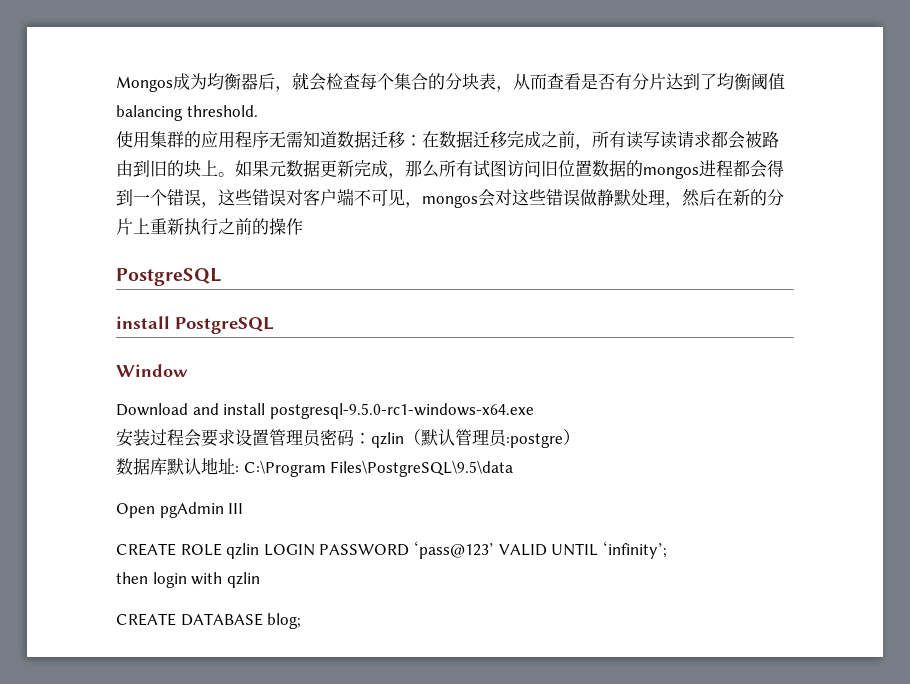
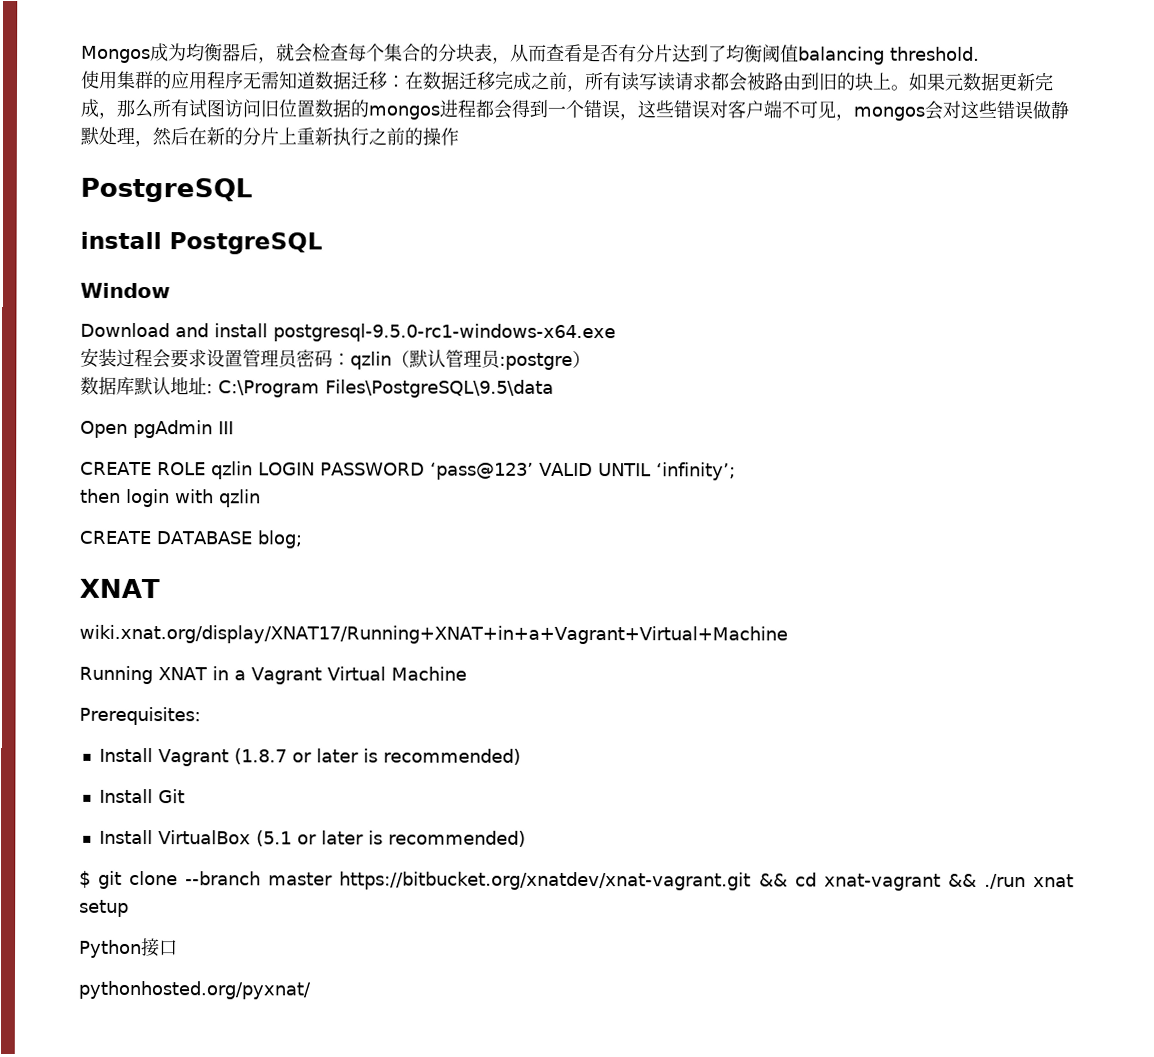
(302, 621) none -> [79,578,160,599] [79,624,788,645] [79,665,467,685] [79,706,201,726] [98,747,521,767] [98,788,185,804] [98,829,526,847] [79,870,1075,891] [79,899,129,917] [79,938,178,959] [78,980,311,1000] // XNAT // wiki.xnat.org/display/XNAT17/Running+XNAT+in+a+Vagrant+Virtual+Machine // Running XNAT in a Vagrant Virtual Machine // Prerequisites: // Install Vagrant (1.8.7 or later is recommended) // Install Git // Install VirtualBox (5.1 or later is recommended) // $ git clone --branch master https://bitbucket.org/xnatdev/xnat-vagrant.git && cd xnat-vagrant && ./run xnat setup // Python接口 // pythonhosted.org/pyxnat/

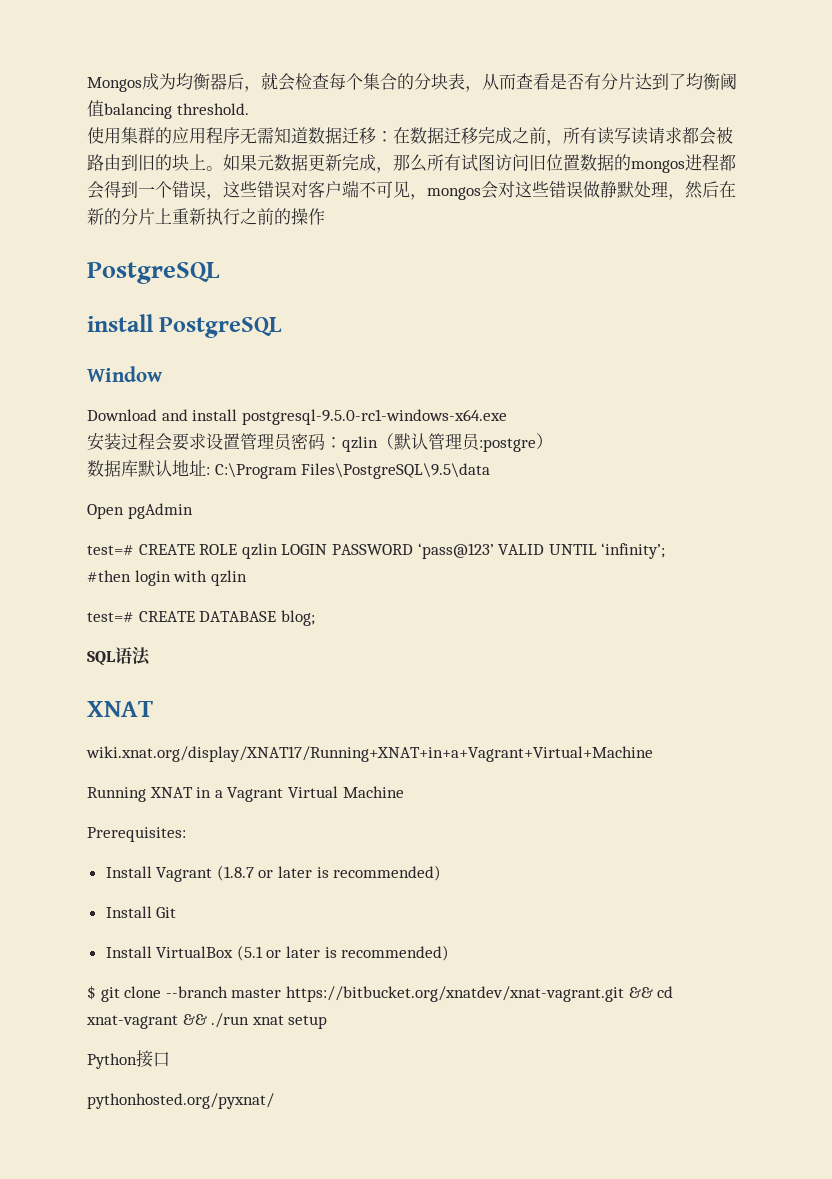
[218,421,234,435] III // -> [87,545,134,555] // test=#
[80,488,121,503] then -> [87,570,131,582] #then
(261, 498) none -> [87,612,134,622] test=#
(302, 539) none -> [87,647,151,666] // SQL语法

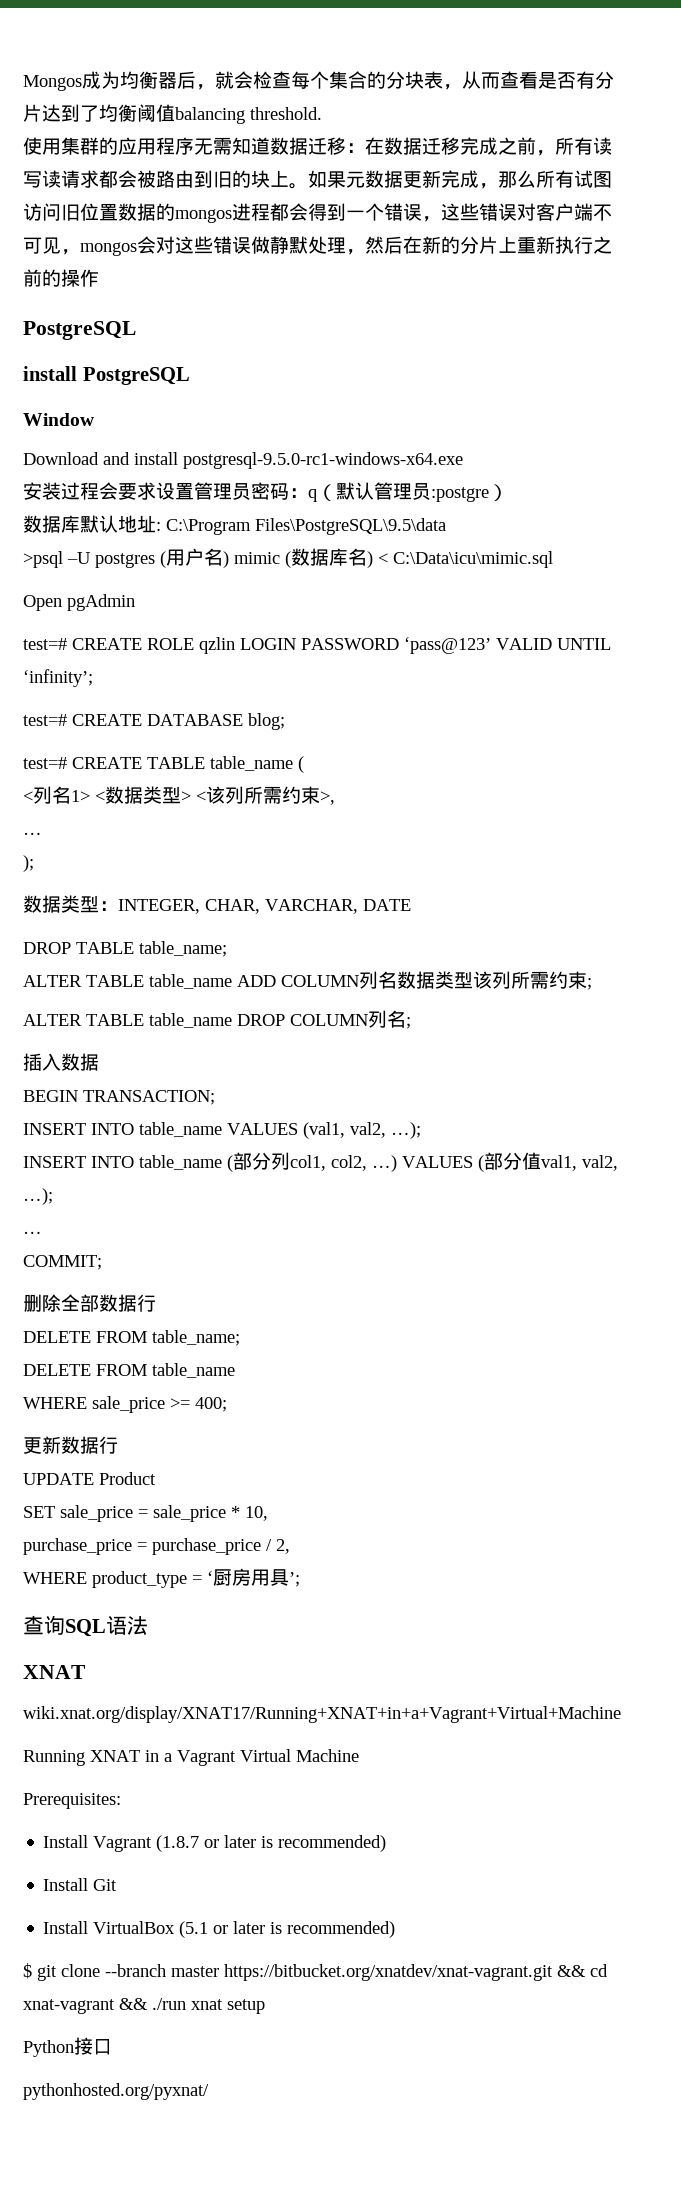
[342,436,378,452] qzlin -> [308,489,317,502] q
(491, 471) none -> [23,548,553,568] // >psql –U postgres (用户名) mimic (数据库名) < C:\Data\icu\mimic.sql
[87,570,247,586] // #then login with qzlin -> (93, 678) none
(315, 618) none -> [23,756,304,773] [23,786,335,805] [23,832,42,835] [23,855,34,872] [23,895,411,914] [23,941,227,957] [23,971,592,990] [23,1010,411,1029] [23,1053,99,1071] [23,1090,215,1105] [23,1122,421,1139] [23,1152,618,1172] [23,1188,53,1205] [23,1231,42,1234] [23,1255,102,1270] [23,1294,156,1312] [23,1330,240,1346] [23,1363,235,1378] [23,1396,227,1413] [23,1436,118,1454] [23,1472,156,1485] [23,1505,268,1522] [23,1538,290,1555] [23,1568,300,1588] [23,1615,65,1635] test=# CREATE TABLE table_name ( // <列名1> <数据类型> <该列所需约束>, // … // ); // 数据类型：INTEGER, CHAR, VARCHAR, DATE // DROP TABLE table_name; // ALTER TABLE table_name ADD COLUMN列名数据类型该列所需约束; // ALTER TABLE table_name DROP COLUMN列名; // 插入数据 // BEGIN TRANSACTION; // INSERT INTO table_name VALUES (val1, val2, …); // INSERT INTO table_name (部分列col1, col2, …) VALUES (部分值val1, val2, …); // … // COMMIT; // 删除全部数据行 // DELETE FROM table_name; // DELETE FROM table_name // WHERE sale_price >= 400; // 更新数据行 // UPDATE Product // SET sale_price = sale_price * 10, // purchase_price = purchase_price / 2, // WHERE product_type = ‘厨房用具’; // 查询

